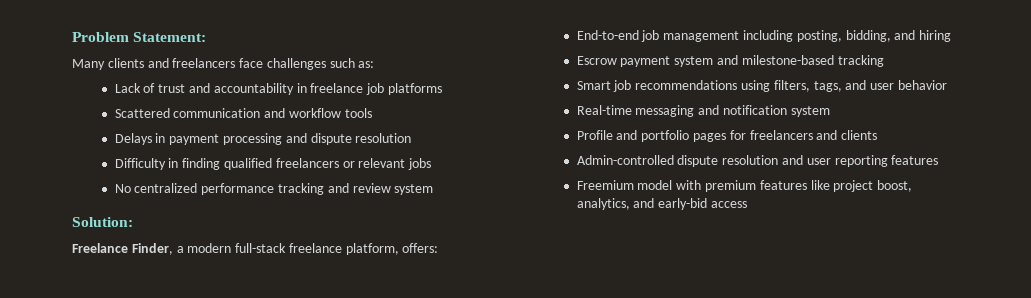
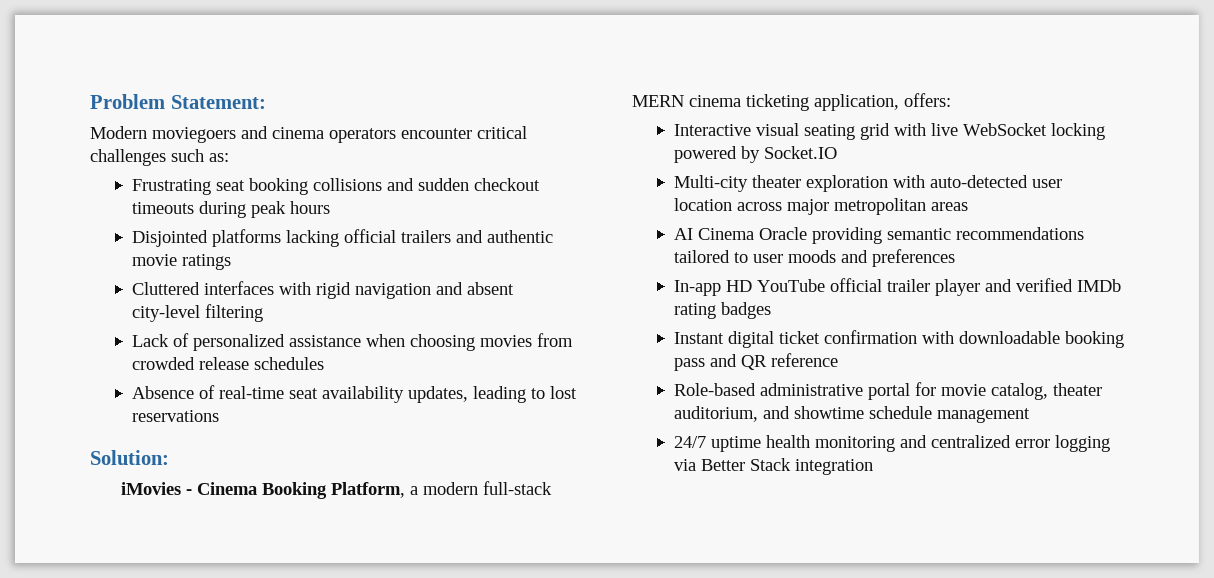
[72,58,375,70] [114,83,442,95] [114,108,372,118] [114,133,412,145] [114,158,432,170] [114,183,434,195] [72,217,133,227] [72,243,439,255] [576,30,952,42] [576,55,884,67] [576,80,947,92] [576,105,830,117] [576,130,878,142] [576,155,939,167] [576,180,913,192] [576,198,747,210] Many clients and freelancers face challenges such as: // Lack of trust and accountability in freelance job platforms // Scattered communication and workflow tools // Delays in payment processing and dispute resolution // Difficulty in finding qualified freelancers or relevant jobs // No centralized performance tracking and review system // Solution: // Freelance Finder, a modern full-stack freelance platform, offers: // End-to-end job management including posting, bidding, and hiring // Escrow payment system and milestone-based tracking // Smart job recommendations using filters, tags, and user behavior // Real-time messaging and notification system // Profile and portfolio pages for freelancers and clients // Admin-controlled dispute resolution and user reporting features // Freemium model with premium features like project boost, analytics, and early-bid access -> [90,126,527,143] [90,149,229,166] [131,178,540,195] [131,201,330,218] [131,229,553,247] [131,254,231,270] [131,281,514,299] [131,304,263,322] [131,333,573,351] [131,357,324,370] [131,385,577,403] [131,410,219,422] [90,450,169,465] [121,481,553,499] [632,93,951,111] [673,123,1105,140] [673,146,837,163] [673,175,1062,192] [673,198,968,215] [673,227,1084,244] [673,249,955,267] [673,278,1121,296] [673,302,771,319] [673,330,1124,348] [673,353,838,371] [673,382,1102,400] [673,406,1030,423] [673,435,1110,452] [673,458,873,475] Modern moviegoers and cinema operators encounter critical challenges such as: // Frustrating seat booking collisions and sudden checkout timeouts during peak hours // Disjointed platforms lacking official trailers and authentic movie ratings // Cluttered interfaces with rigid navigation and absent city-level filtering // Lack of personalized assistance when choosing movies from crowded release schedules // Absence of real-time seat availability updates, leading to lost reservations // Solution: // iMovies - Cinema Booking Platform, a modern full-stack MERN cinema ticketing application, offers: // Interactive visual seating grid with live WebSocket locking powered by Socket.IO // Multi-city theater exploration with auto-detected user location across major metropolitan areas // AI Cinema Oracle providing semantic recommendations tailored to user moods and preferences // In-app HD YouTube official trailer player and verified IMDb rating badges // Instant digital ticket confirmation with downloadable booking pass and QR reference // Role-based administrative portal for movie catalog, theater auditorium, and showtime schedule management // 24/7 uptime health monitoring and centralized error logging via Better Stack integration

